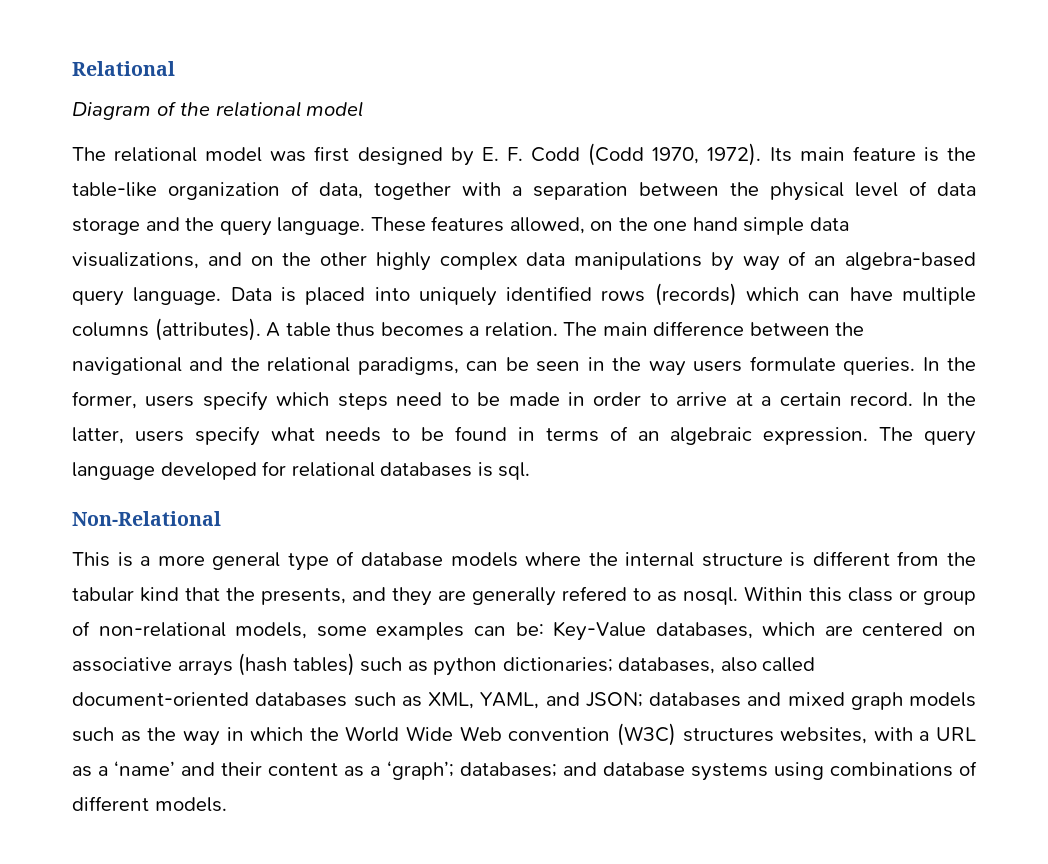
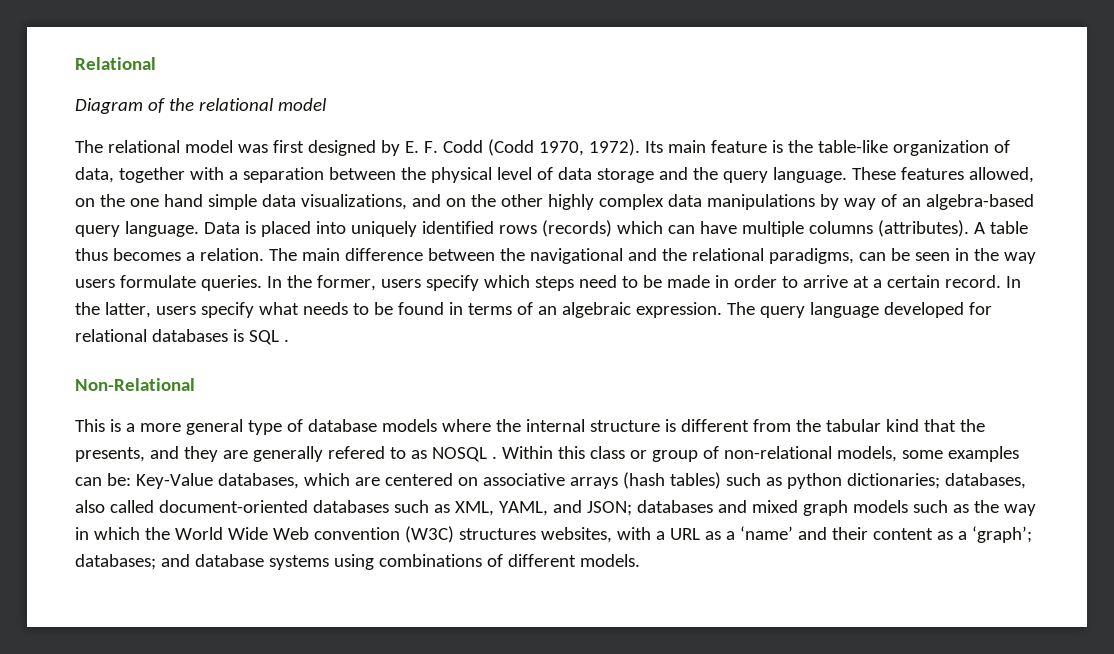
[498,462,531,480] sql. -> [248,330,289,345] SQL .
[683,587,738,605] nosql. -> [431,447,497,462] NOSQL .

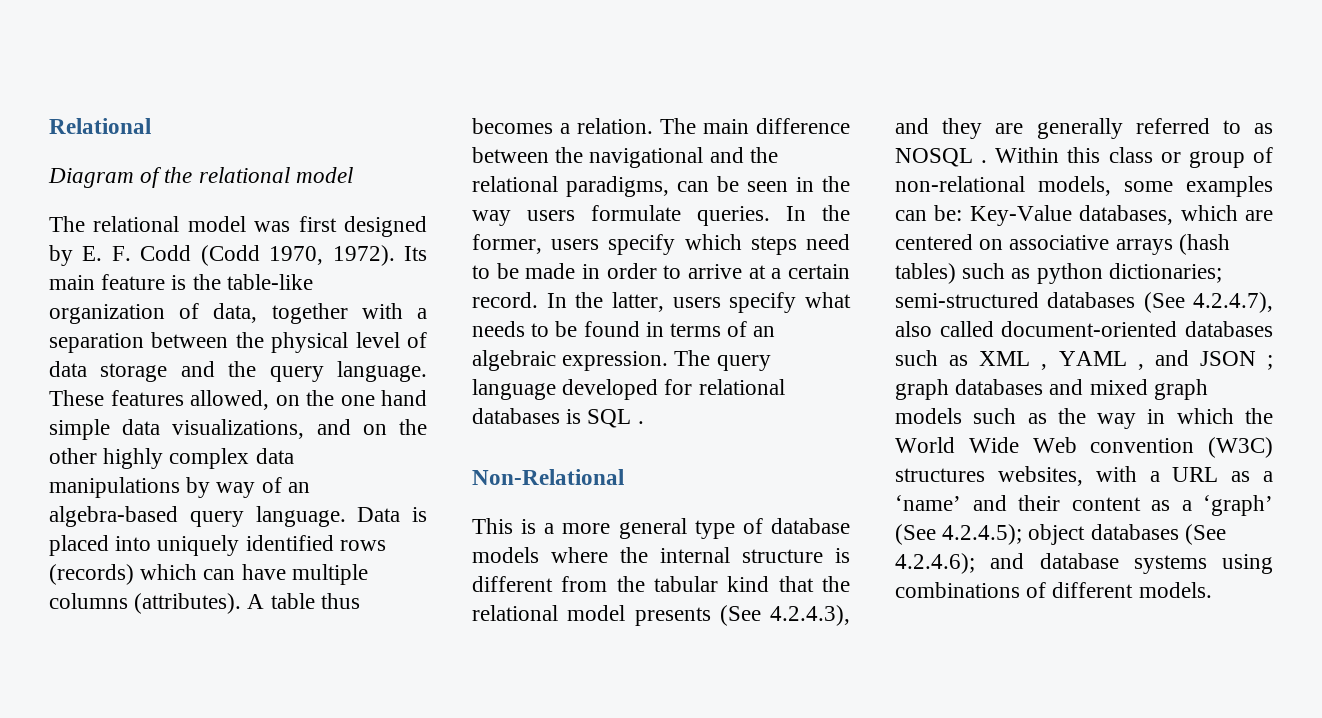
[75,447,145,462] presents, -> [472,605,850,626] relational model presents (See 4.2.4.3),
[327,446,385,459] refered -> [1135,118,1210,134] referred
[944,473,1026,489] databases, -> [895,292,1273,313] semi-structured databases (See 4.2.4.7),
[454,500,632,516] XML, YAML, and JSON; -> [979,350,1273,370] [895,379,949,400] XML , YAML , and JSON ; graph
[971,526,1032,543] [75,554,156,570] ‘graph’; databases; -> [1203,495,1273,516] [895,524,1226,545] [895,553,975,574] ‘graph’ (See 4.2.4.5); object databases (See 4.2.4.6);

